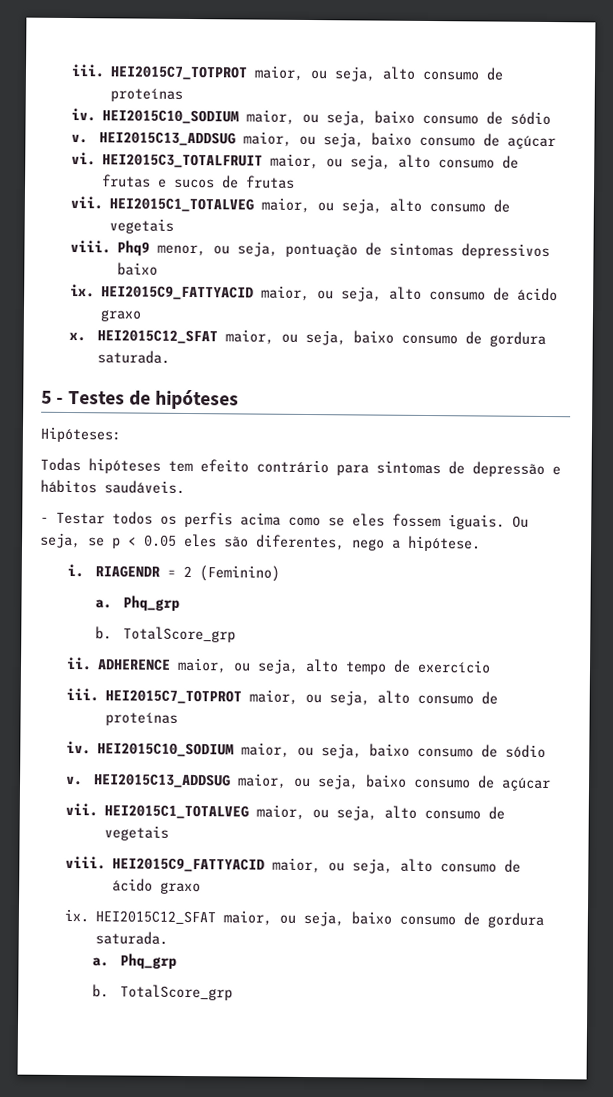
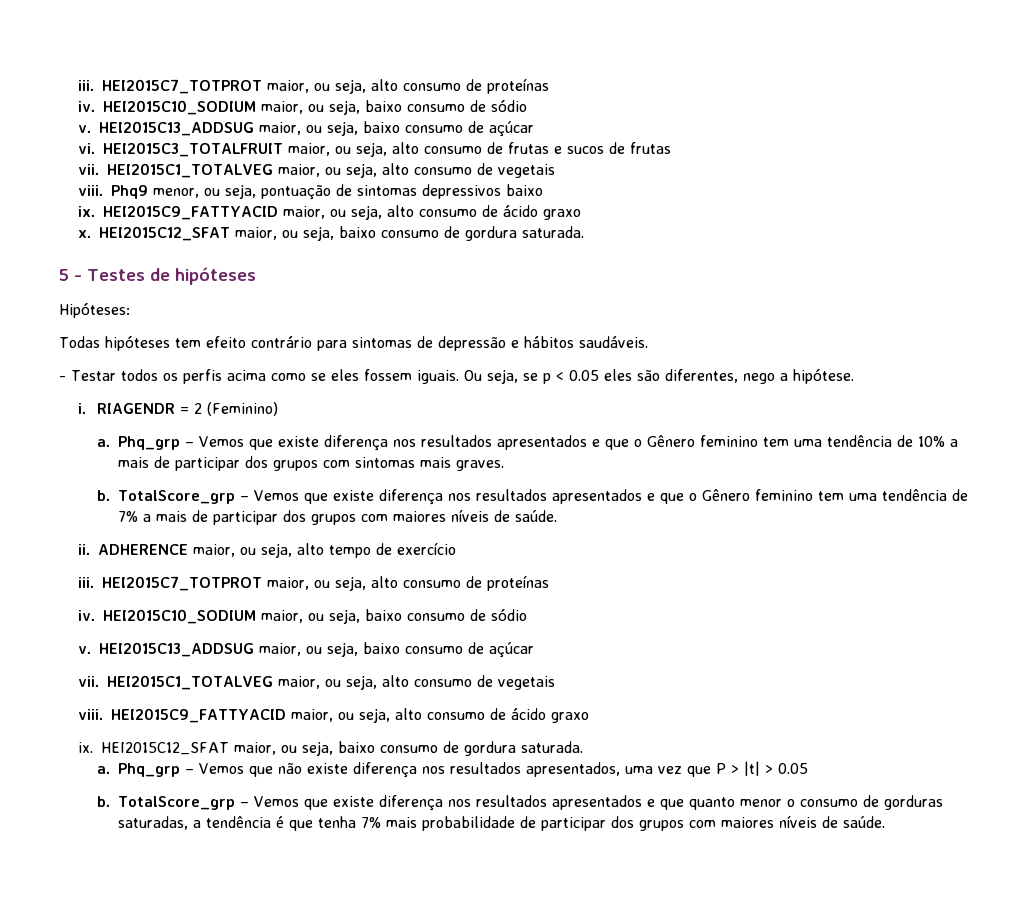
[95,626,237,643] // b. TotalScore_grp -> [184,435,958,451] [117,456,504,471] [96,489,968,505] [117,509,557,525] – Vemos que existe diferença nos resultados apresentados e que o Gênero feminino tem uma tendência de 10% a mais de participar dos grupos com sintomas mais graves. // b. TotalScore_grp – Vemos que existe diferença nos resultados apresentados e que o Gênero feminino tem uma tendência de 7% a mais de participar dos grupos com maiores níveis de saúde.
[92,984,234,1001] // b. TotalScore_grp -> [184,761,808,778] [96,795,943,811] [117,815,885,831] – Vemos que não existe diferença nos resultados apresentados, uma vez que P > |t| > 0.05 // b. TotalScore_grp – Vemos que existe diferença nos resultados apresentados e que quanto menor o consumo de gorduras saturadas, a tendência é que tenha 7% mais probabilidade de participar dos grupos com maiores níveis de saúde.

